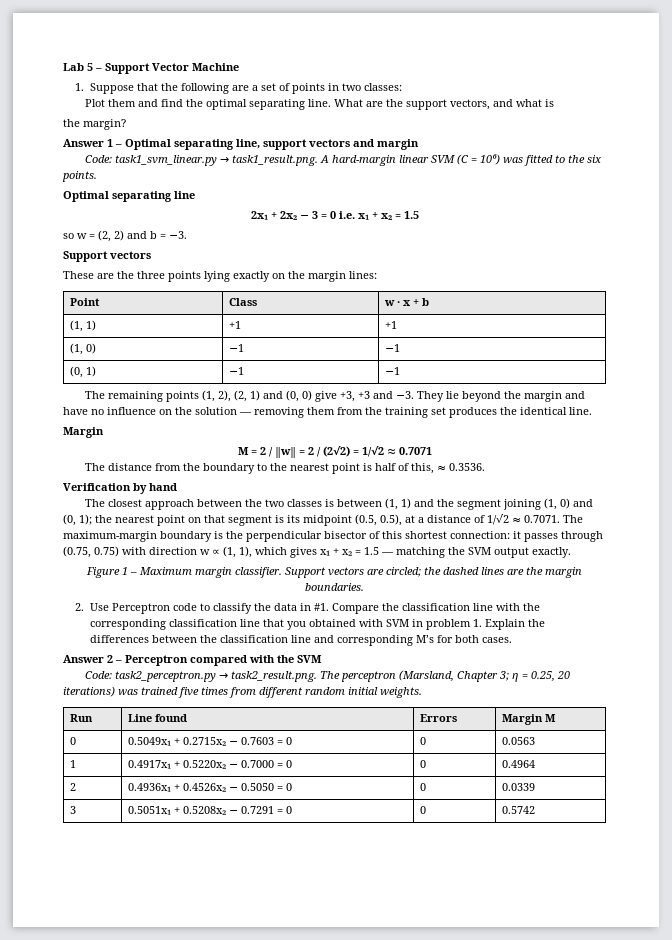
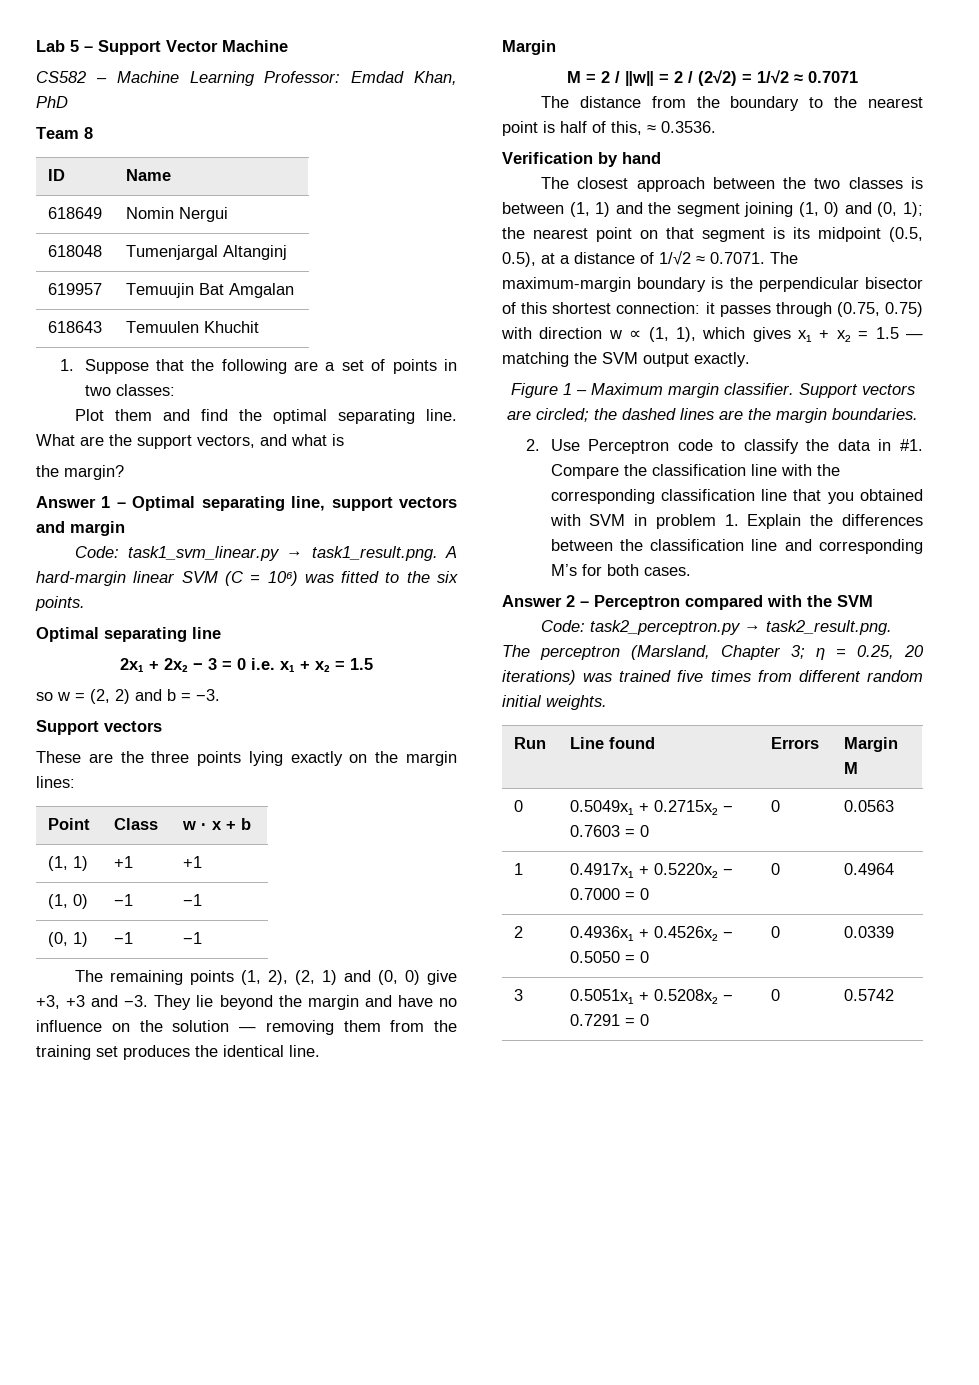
(239, 67) none -> [36,71,457,86] [36,96,68,108] [36,127,93,139] [47,169,65,181] [125,169,171,181] [47,207,102,219] [125,207,228,222] [47,245,102,257] [125,245,287,260] [47,283,102,295] [125,283,294,298] [47,321,102,333] [125,321,259,333] // CS582 – Machine Learning Professor: Emdad Khan, PhD // Team 8 // ID | Name // 618649 | Nomin Nergui // 618048 | Tumenjargal Altanginj // 619957 | Temuujin Bat Amgalan // 618643 | Temuulen Khuchit

